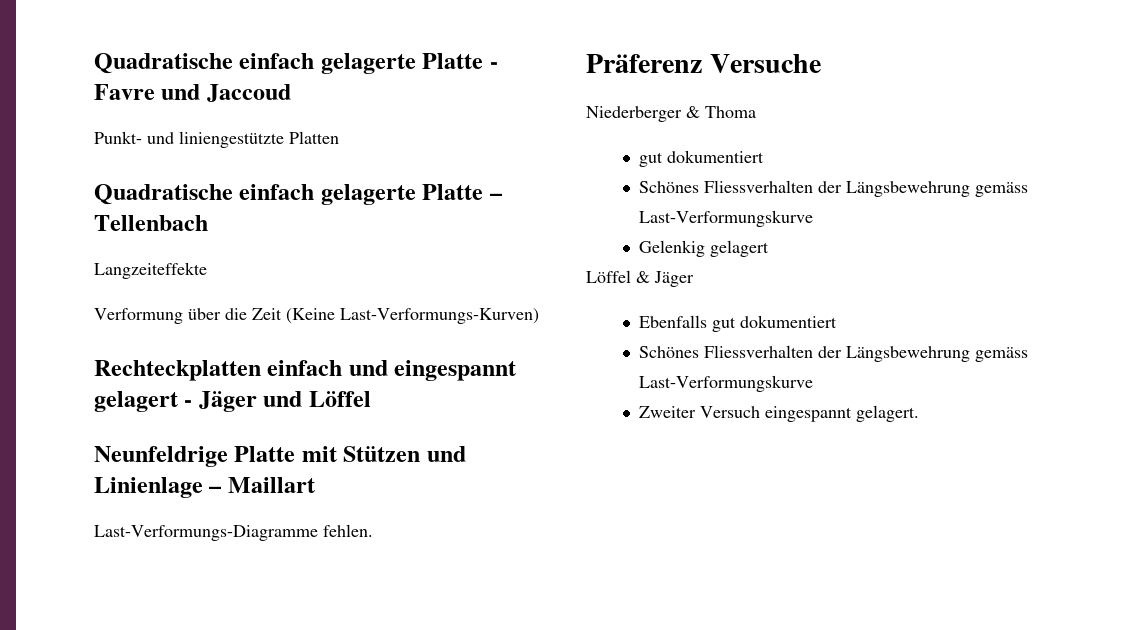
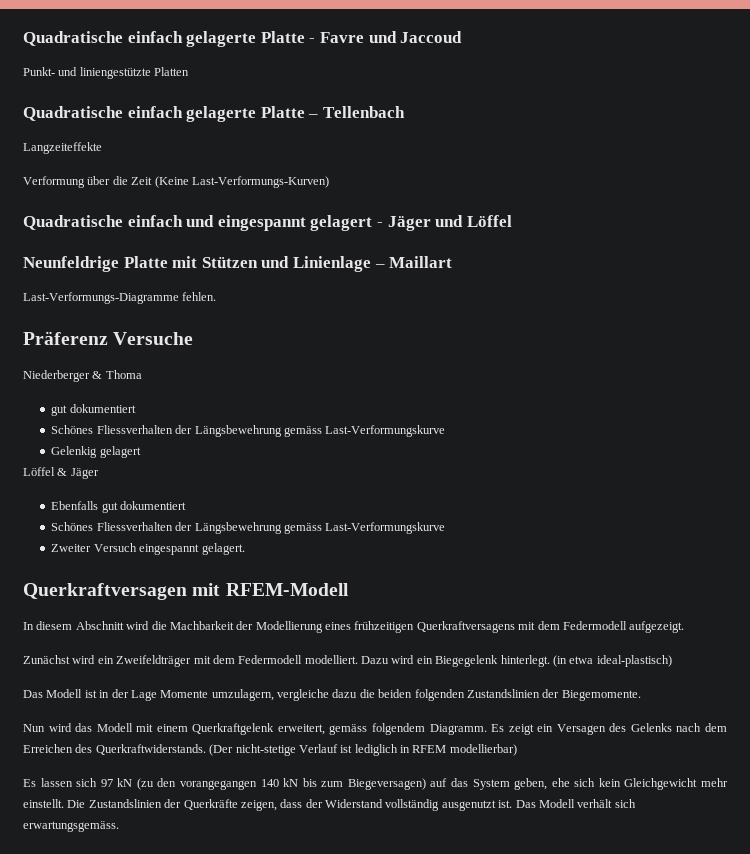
[94,360,261,381] Rechteckplatten -> [23,215,123,230] Quadratische
(920, 413) none -> [23,583,349,600] [23,621,685,633] [23,655,672,667] [23,689,641,701] [23,723,727,735] [23,744,517,756] [23,778,728,790] [23,799,636,811] [23,821,119,832] // Querkraftversagen mit RFEM-Modell // In diesem Abschnitt wird die Machbarkeit der Modellierung eines frühzeitigen Querkraftversagens mit dem Federmodell aufgezeigt. // Zunächst wird ein Zweifeldträger mit dem Federmodell modelliert. Dazu wird ein Biegegelenk hinterlegt. (in etwa ideal-plastisch) // Das Modell ist in der Lage Momente umzulagern, vergleiche dazu die beiden folgenden Zustandslinien der Biegemomente. // Nun wird das Modell mit einem Querkraftgelenk erweitert, gemäss folgendem Diagramm. Es zeigt ein Versagen des Gelenks nach dem Erreichen des Querkraftwiderstands. (Der nicht-stetige Verlauf ist lediglich in RFEM modellierbar) // Es lassen sich 97 kN (zu den vorangegangen 140 kN bis zum Biegeversagen) auf das System geben, ehe sich kein Gleichgewicht mehr einstellt. Die Zustandslinien der Querkräfte zeigen, dass der Widerstand vollständig ausgenutzt ist. Das Modell verhält sich erwartungsgemäss.

